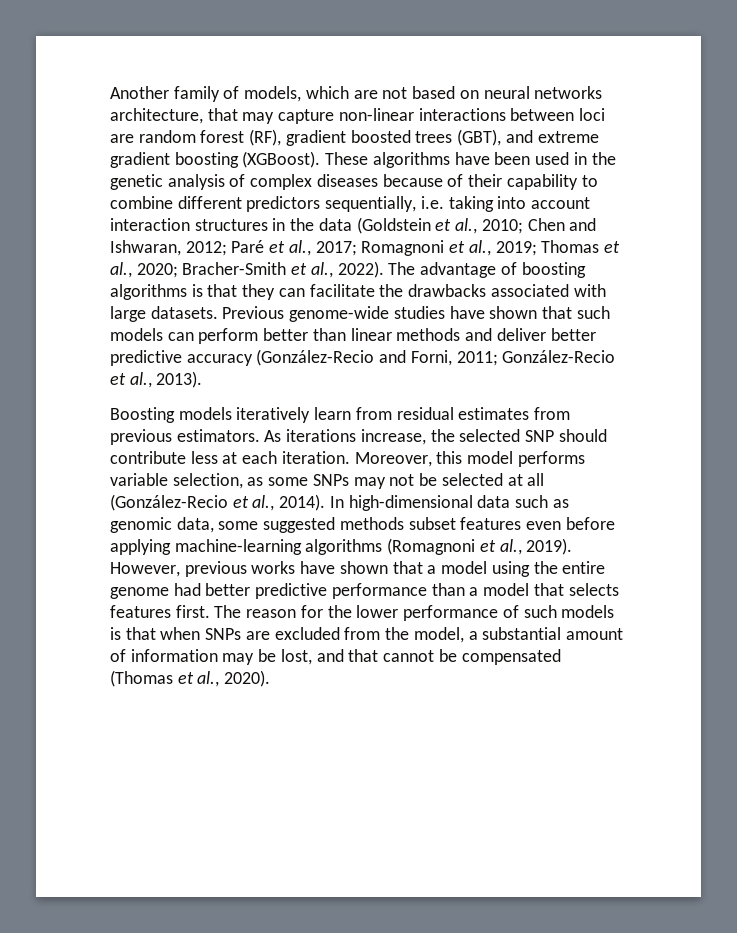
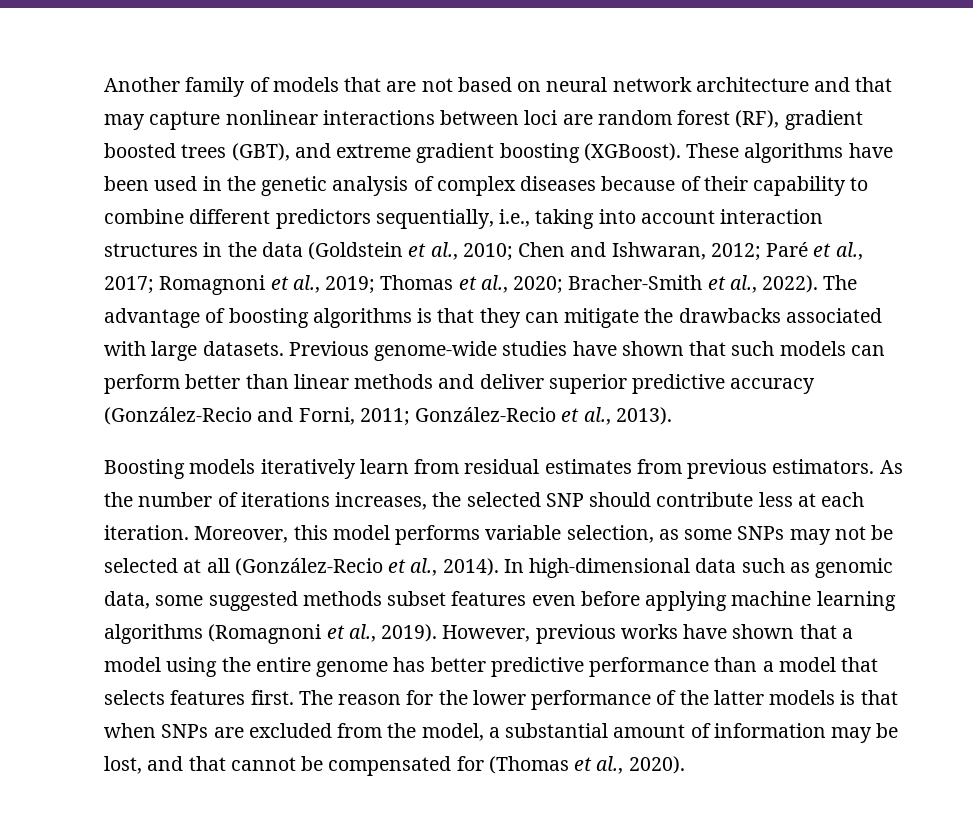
[244,86,349,102] models, which -> [272,77,382,92] models that
[534,86,603,99] [110,108,203,124] networks architecture, -> [612,77,851,92] network architecture and
[338,108,414,121] non-linear -> [225,110,318,125] nonlinear
[420,196,444,209] i.e. -> [499,209,531,227] i.e.,
[309,284,375,297] facilitate -> [564,308,640,328] mitigate
[550,328,596,341] better -> [548,374,627,394] superior
[286,429,426,445] iterations increase, -> [104,492,428,510] the number of iterations increases,
[174,539,302,555] machine-learning -> [731,591,896,611] machine learning
[173,583,201,596] had -> [393,657,426,672] has
[523,605,557,618] such -> [679,690,764,705] the latter
(561, 657) none -> [456,756,484,771] for

